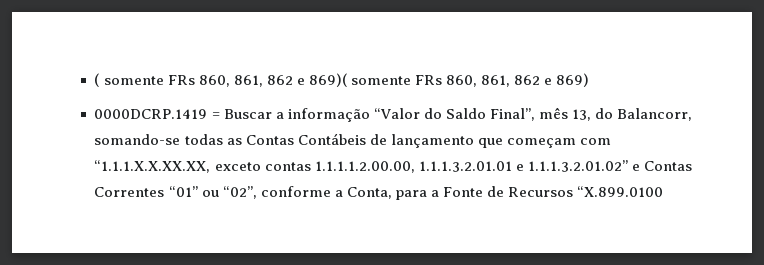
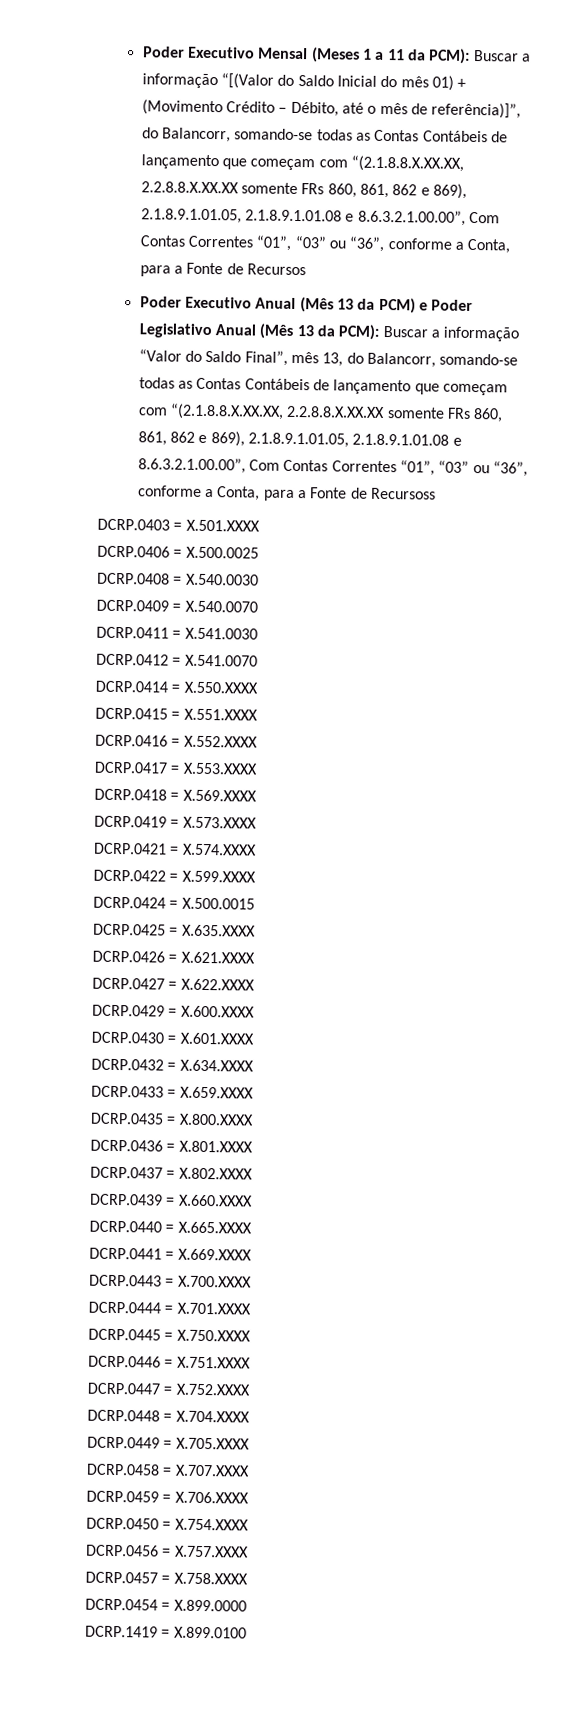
[94,73,590,87] [94,109,220,119] ( somente FRs 860, 861, 862 e 869)( somente FRs 860, 861, 862 e 869) // 0000DCRP.1419 = -> [142,46,531,64] [141,73,467,91] [141,99,522,119] [141,127,509,143] [140,154,465,172] [140,181,468,199] [140,208,501,226] [139,235,511,254] [139,262,307,277] [139,296,474,314] [138,323,381,340] Poder Executivo Mensal (Meses 1 a 11 da PCM): Buscar a informação “[(Valor do Saldo Inicial do mês 01) + (Movimento Crédito – Débito, até o mês de referência)]”, do Balancorr, somando-se todas as Contas Contábeis de lançamento que começam com “(2.1.8.8.X.XX.XX, 2.2.8.8.X.XX.XX somente FRs 860, 861, 862 e 869), 2.1.8.9.1.01.05, 2.1.8.9.1.01.08 e 8.6.3.2.1.00.00”, Com Contas Correntes “01”, “03” ou “36”, conforme a Conta, para a Fonte de Recursos // Poder Executivo Anual (Mês 13 da PCM) e Poder Legislativo Anual (Mês 13 da PCM):
[94,160,692,173] [94,186,664,200] “1.1.1.X.X.XX.XX, exceto contas 1.1.1.1.2.00.00, 1.1.1.3.2.01.01 e 1.1.1.3.2.01.02” e Contas Correntes “01” ou “02”, conforme a Conta, para a Fonte de Recursos “X.899.0100 -> [170,403,504,423] [137,431,462,448] [137,457,529,477] [137,485,437,501] [97,518,260,532] [97,545,259,559] [97,572,259,586] [96,599,258,613] [96,626,258,640] [96,653,258,667] [95,680,258,694] [95,707,258,721] [95,734,258,748] [94,761,258,775] [94,788,257,802] [94,815,257,829] [93,842,257,856] [93,869,256,883] [93,896,255,910] [93,923,256,937] [92,950,255,964] [92,977,255,991] [92,1004,255,1018] [91,1031,254,1045] [91,1058,254,1072] [91,1085,254,1099] [90,1112,254,1126] [90,1139,253,1153] [90,1166,253,1180] [90,1193,253,1207] [89,1220,252,1234] [89,1247,252,1261] [89,1274,252,1288] [88,1301,251,1315] [88,1328,251,1342] [88,1355,251,1369] [87,1382,250,1396] [87,1409,250,1423] [87,1436,250,1450] [86,1463,250,1477] [86,1490,249,1504] [86,1517,249,1531] [86,1544,249,1558] [85,1571,248,1585] [85,1598,247,1612] [85,1625,247,1639] “(2.1.8.8.X.XX.XX, 2.2.8.8.X.XX.XX somente FRs 860, 861, 862 e 869), 2.1.8.9.1.01.05, 2.1.8.9.1.01.08 e 8.6.3.2.1.00.00”, Com Contas Correntes “01”, “03” ou “36”, conforme a Conta, para a Fonte de Recursoss // DCRP.0403 = X.501.XXXX // DCRP.0406 = X.500.0025 // DCRP.0408 = X.540.0030 // DCRP.0409 = X.540.0070 // DCRP.0411 = X.541.0030 // DCRP.0412 = X.541.0070 // DCRP.0414 = X.550.XXXX // DCRP.0415 = X.551.XXXX // DCRP.0416 = X.552.XXXX // DCRP.0417 = X.553.XXXX // DCRP.0418 = X.569.XXXX // DCRP.0419 = X.573.XXXX // DCRP.0421 = X.574.XXXX // DCRP.0422 = X.599.XXXX // DCRP.0424 = X.500.0015 // DCRP.0425 = X.635.XXXX // DCRP.0426 = X.621.XXXX // DCRP.0427 = X.622.XXXX // DCRP.0429 = X.600.XXXX // DCRP.0430 = X.601.XXXX // DCRP.0432 = X.634.XXXX // DCRP.0433 = X.659.XXXX // DCRP.0435 = X.800.XXXX // DCRP.0436 = X.801.XXXX // DCRP.0437 = X.802.XXXX // DCRP.0439 = X.660.XXXX // DCRP.0440 = X.665.XXXX // DCRP.0441 = X.669.XXXX // DCRP.0443 = X.700.XXXX // DCRP.0444 = X.701.XXXX // DCRP.0445 = X.750.XXXX // DCRP.0446 = X.751.XXXX // DCRP.0447 = X.752.XXXX // DCRP.0448 = X.704.XXXX // DCRP.0449 = X.705.XXXX // DCRP.0458 = X.707.XXXX // DCRP.0459 = X.706.XXXX // DCRP.0450 = X.754.XXXX // DCRP.0456 = X.757.XXXX // DCRP.0457 = X.758.XXXX // DCRP.0454 = X.899.0000 // DCRP.1419 = X.899.0100

